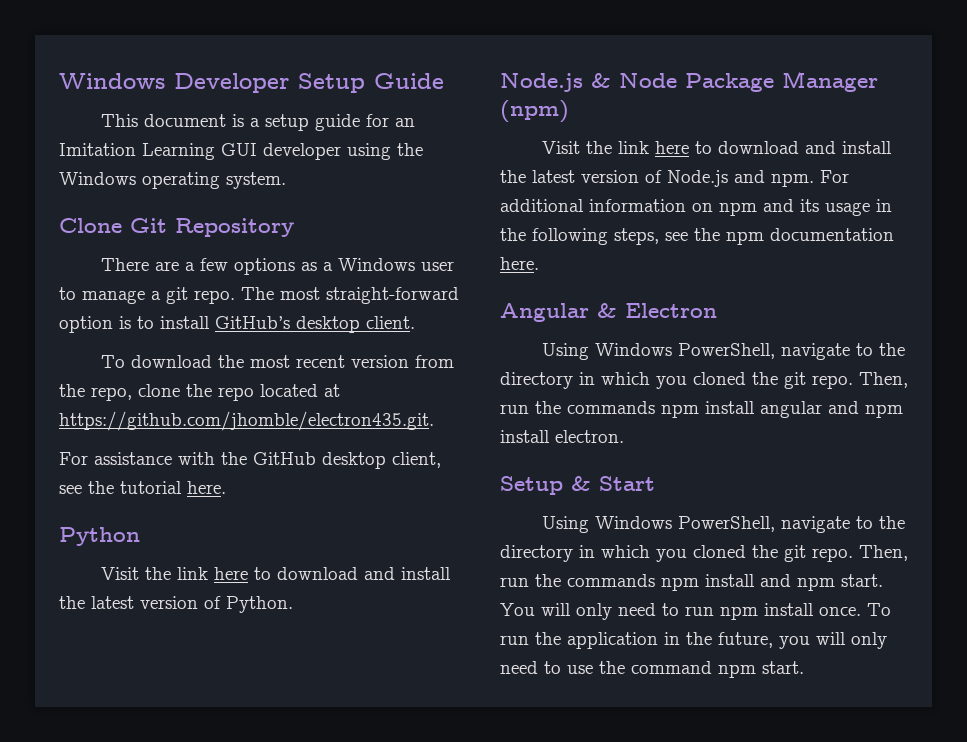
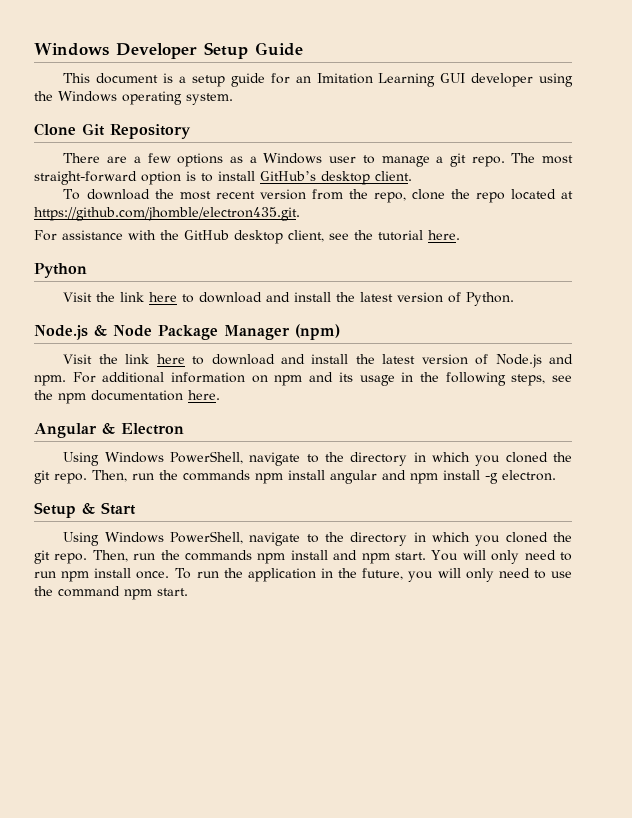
(550, 436) none -> [485,473,498,484] -g

